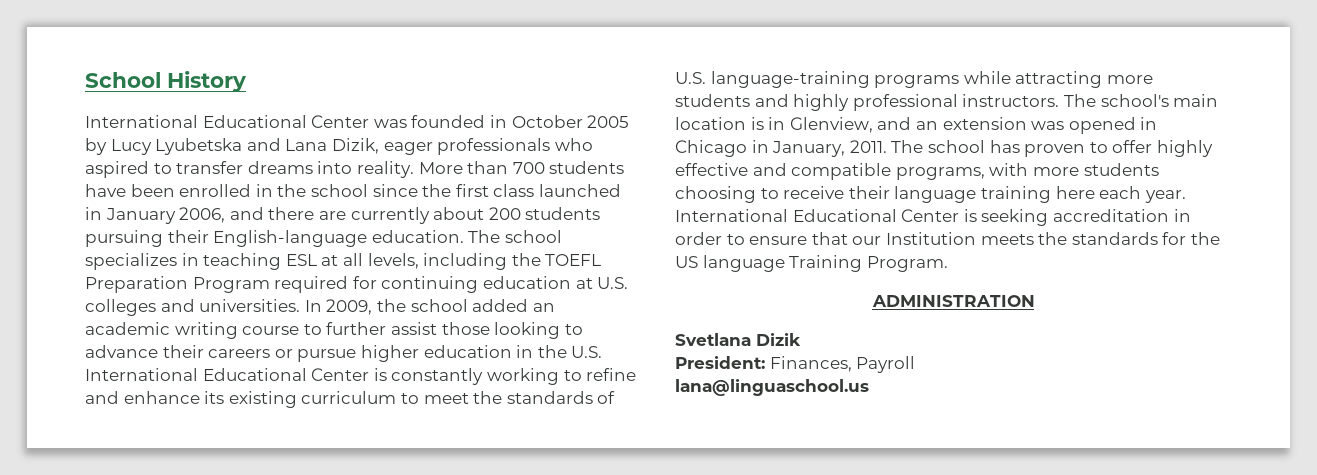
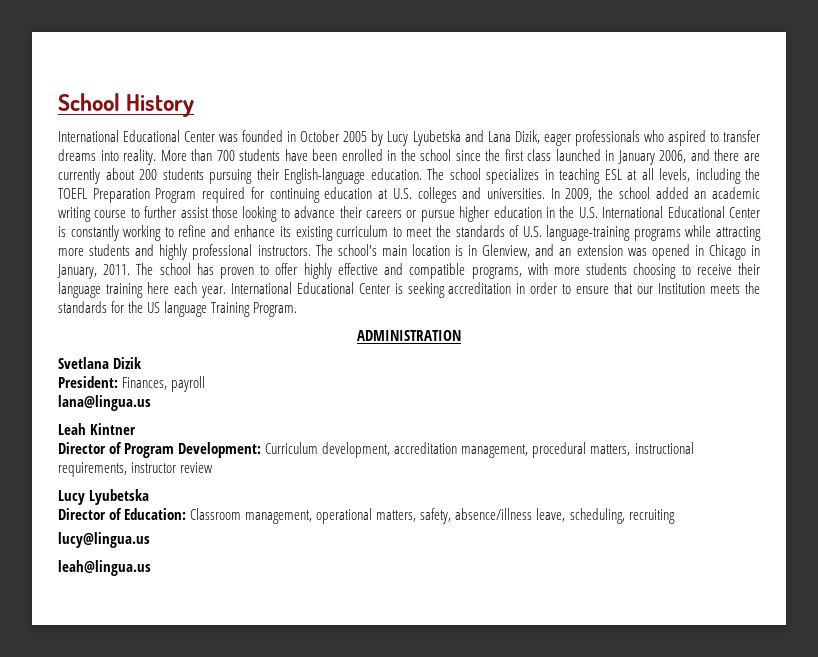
[856,356,916,373] [675,379,869,396] Payroll // lana@linguaschool.us -> [171,376,206,392] [58,395,151,411] [58,423,137,435] [58,442,694,458] [58,462,214,477] [58,489,150,505] [58,508,675,524] [58,532,150,548] [58,560,151,576] payroll // lana@lingua.us // Leah Kintner // Director of Program Development: Curriculum development, accreditation management, procedural matters, instructional requirements, instructor review // Lucy Lyubetska // Director of Education: Classroom management, operational matters, safety, absence/illness leave, scheduling, recruiting // lucy@lingua.us // leah@lingua.us

